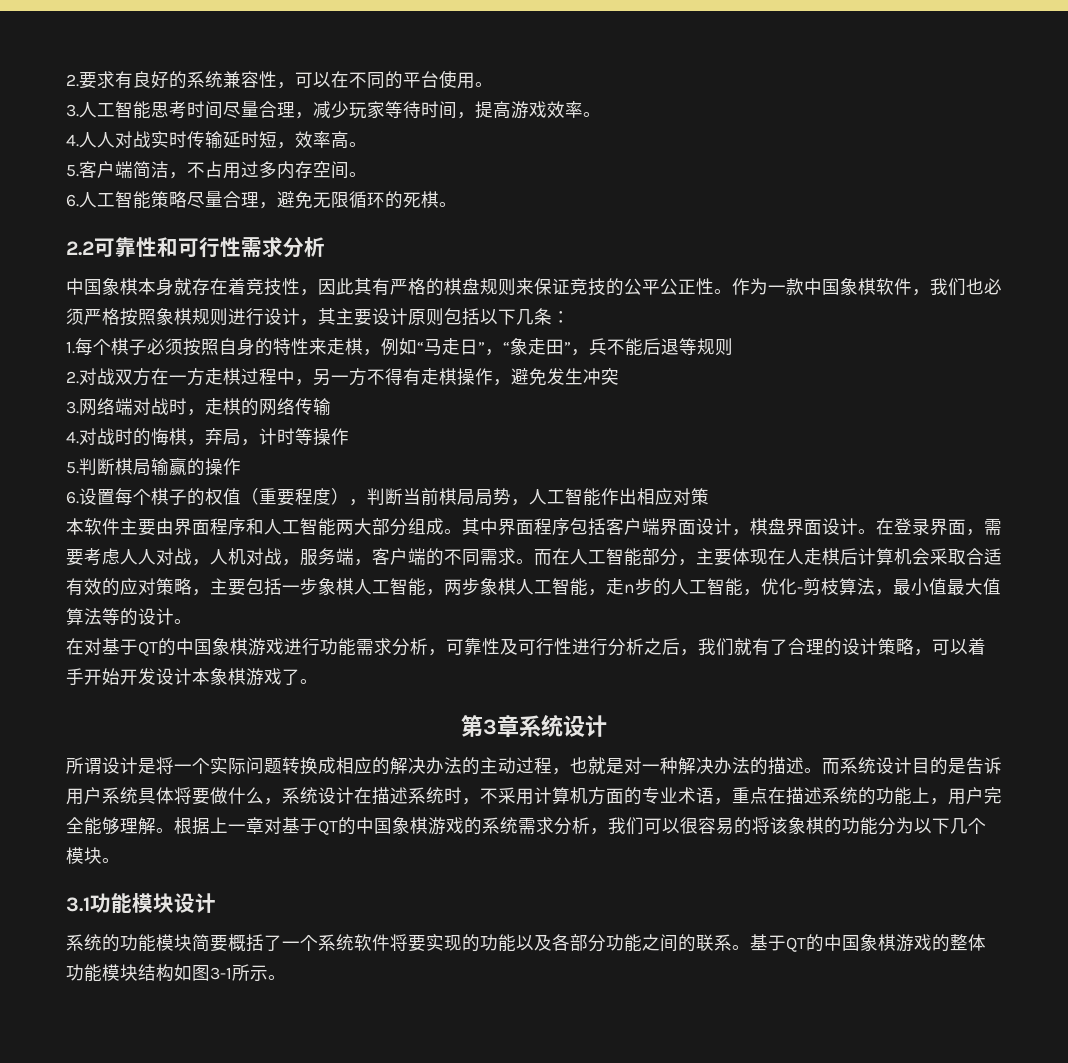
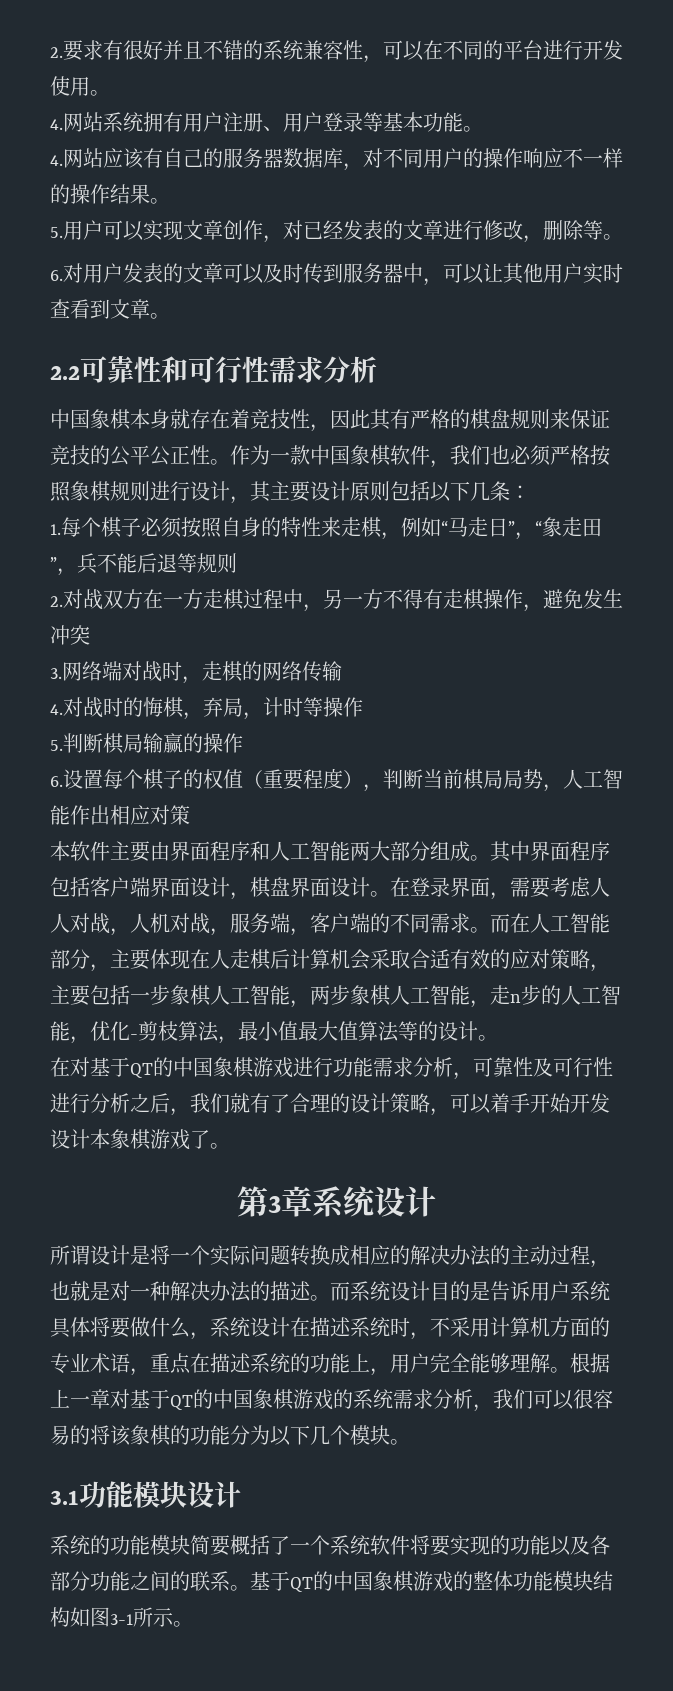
[133,71,169,89] 良好 -> [123,40,243,60] 很好并且不错
(439, 79) none -> [543,40,623,60] 进行开发
[66,101,601,119] [66,131,367,149] [66,161,367,179] [66,191,439,209] 3.人工智能思考时间尽量合理，减少玩家等待时间，提高游戏效率。 // 4.人人对战实时传输延时短，效率高。 // 5.客户端简洁，不占用过多内存空间。 // 6.人工智能策略尽量合理，避免无限循环的死棋 -> [50,112,483,132] [50,148,623,171] [50,184,170,204] [50,220,623,243] [50,263,623,286] [50,299,150,319] 4.网站系统拥有用户注册、用户登录等基本功能。 // 4.网站应该有自己的服务器数据库，对不同用户的操作响应不一样的操作结果。 // 5.用户可以实现文章创作，对已经发表的文章进行修改，删除等。 // 6.对用户发表的文章可以及时传到服务器中，可以让其他用户实时查看到文章

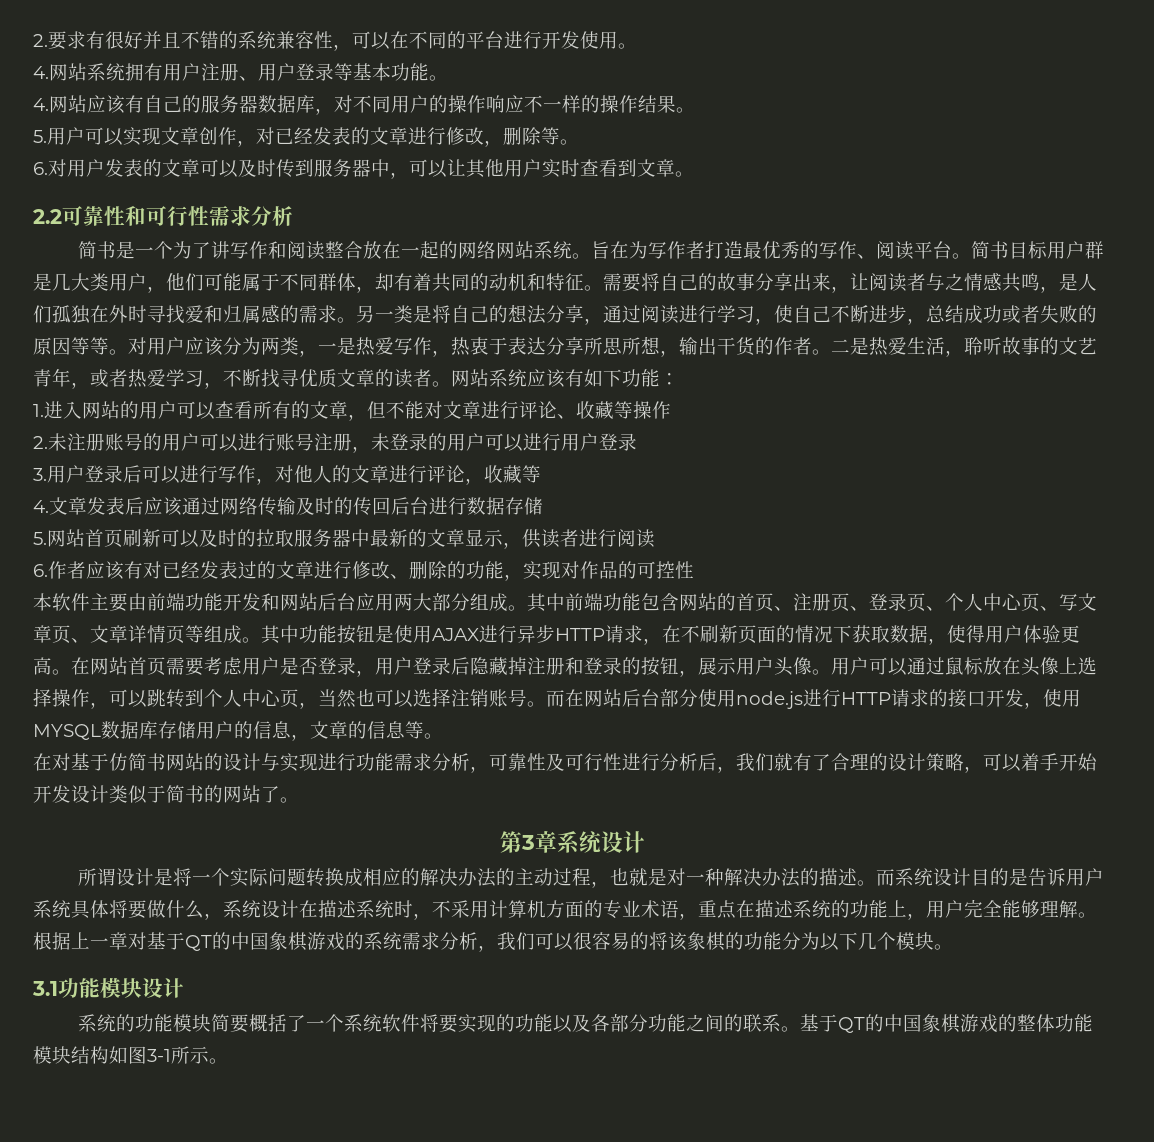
[50,409,610,432] [50,445,610,468] [50,481,530,504] [50,517,602,540] [50,553,237,576] [50,589,623,612] [50,625,90,645] [50,661,342,684] [50,697,363,720] [50,733,243,754] [50,768,623,792] [50,805,190,825] [50,841,350,862] 中国象棋本身就存在着竞技性，因此其有严格的棋盘规则来保证竞技的公平公正性。作为一款中国象棋软件，我们也必须严格按照象棋规则进行设计，其主要设计原则包括以下几条： // 1.每个棋子必须按照自身的特性来走棋，例如“马走日”，“象走田”，兵不能后退等规则 // 2.对战双方在一方走棋过程中，另一方不得有走棋操作，避免发生冲突 // 3.网络端对战时，走棋的网络传输 // 4.对战时的悔棋，弃局，计时等操作 // 5.判断棋局输赢的操作 // 6.设置每个棋子的权值（重要程度），判断当前棋局局势，人工智能作出相应对策 // 本软件主要由界面程序和人工智能 -> [78,241,1105,260] [33,273,1097,293] [33,304,1097,325] [33,336,1097,357] [33,368,679,389] [33,401,671,421] [33,433,637,453] [33,465,541,485] [33,497,543,516] [33,529,655,549] [33,561,694,581] [33,593,394,612] 简书是一个为了讲写作和阅读整合放在一起的网络网站系统。旨在为写作者打造最优秀的写作、阅读平台。简书目标用户群是几大类用户，他们可能属于不同群体，却有着共同的动机和特征。需要将自己的故事分享出来，让阅读者与之情感共鸣，是人们孤独在外时寻找爱和归属感的需求。另一类是将自己的想法分享，通过阅读进行学习，使自己不断进步，总结成功或者失败的原因等等。对用户应该分为两类，一是热爱写作，热衷于表达分享所思所想，输出干货的作者。二是热爱生活，聆听故事的文艺青年，或者热爱学习，不断找寻优质文章的读者。网站系统应该有如下功能： // 1.进入网站的用户可以查看所有的文章，但不能对文章进行评论、收藏等操作 // 2.未注册账号的用户可以进行账号注册，未登录的用户可以进行用户登录 // 3.用户登录后可以进行写作，对他人的文章进行评论，收藏等 // 4.文章发表后应该通过网络传输及时的传回后台进行数据存储 // 5.网站首页刷新可以及时的拉取服务器中最新的文章显示，供读者进行阅读 // 6.作者应该有对已经发表过的文章进行修改、删除的功能，实现对作品的可控性 // 本软件主要由前端功能开发和网站后台应用
[530,841,610,861] [50,877,610,900] [50,913,610,936] [50,949,610,972] [50,985,621,1008] [50,1021,498,1044] [50,1057,293,1078] 界面程序包括客户端界面设计，棋盘界面设计。在登录界面，需要考虑人人对战，人机对战，服务端，客户端的不同需求。而在人工智能部分，主要体现在人走棋后计算机会采取合适有效的应对策略，主要包括一步象棋人工智能，两步象棋人工智能，走n步的人工智能，优化-剪枝算法，最小值最大值算法等的设计。 // 在对基于QT的中国象棋游戏 -> [565,593,1097,612] [33,625,1080,645] [33,657,1097,677] [33,688,1081,709] [33,721,443,741] [33,753,318,772] 前端功能包含网站的首页、注册页、登录页、个人中心页、写文章页、文章详情页等组成。其中功能按钮是使用AJAX进行异步HTTP请求，在不刷新页面的情况下获取数据，使得用户体验更高。在网站首页需要考虑用户是否登录，用户登录后隐藏掉注册和登录的按钮，展示用户头像。用户可以通过鼠标放在头像上选择操作，可以跳转到个人中心页，当然也可以选择注销账号。而在网站后台部分使用node.js进行HTTP请求的接口开发，使用MYSQL数据库存储用户的信息，文章的信息等。 // 在对基于仿简书网站的设计与实现
[130,1093,150,1112] 之 -> (698, 762) none
[90,1129,190,1150] 本象棋游戏 -> [109,785,261,804] 类似于简书的网站

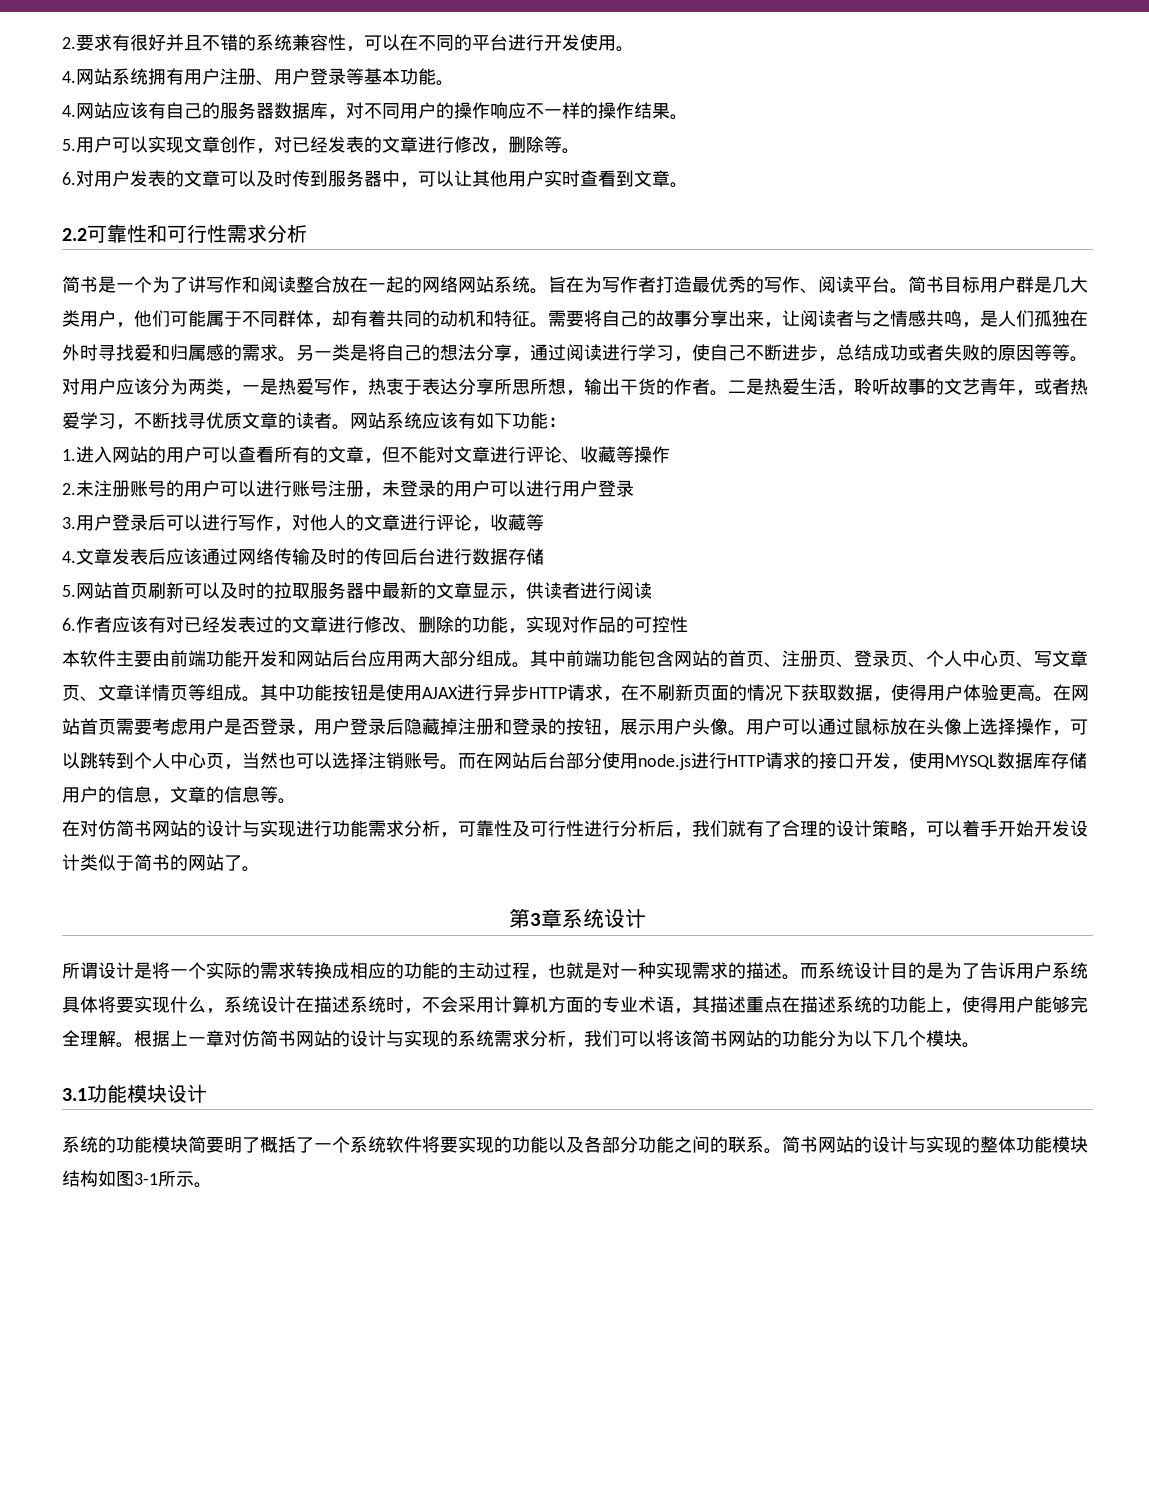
[71,753,109,771] 基于 -> (98, 828) none
[268,868,307,886] 问题 -> [242,962,296,979] 的需求
[420,868,497,887] 解决办法 -> [404,962,440,979] 功能
[724,868,801,887] 解决办法 -> [656,962,728,979] 实现需求
(1029, 877) none -> [944,962,980,979] 为了
[147,900,166,918] 做 -> [134,996,170,1013] 实现
(451, 909) none -> [440,996,458,1013] 会
(698, 916) none -> [692,996,746,1013] 其描述
[926,899,1040,918] 用户完全能够 -> [962,996,1088,1013] [62,1030,80,1046] 使得用户能够完全
[147,932,345,951] 基于QT的中国象棋游戏 -> [242,1030,440,1047] 仿简书网站的设计与实现
[573,932,725,951] 很容易的将该象棋 -> [656,1030,764,1047] 将该简书网站
(250, 1023) none -> [224,1136,260,1153] 明了
[800,1014,999,1033] 基于QT的中国象棋游戏 -> [782,1136,962,1153] 简书网站的设计与实现

